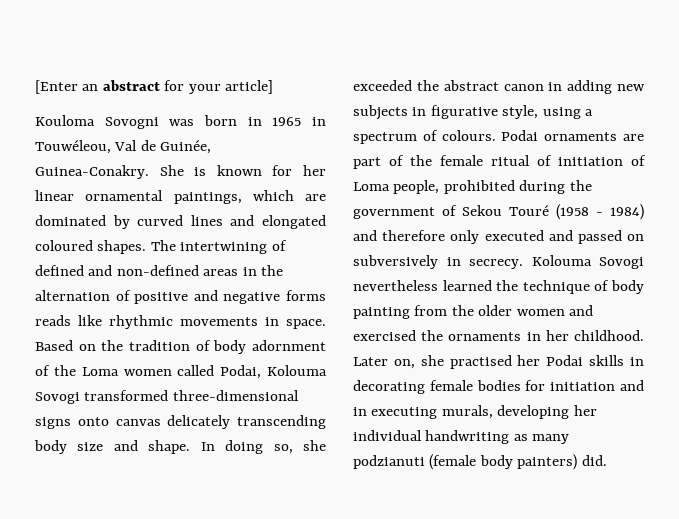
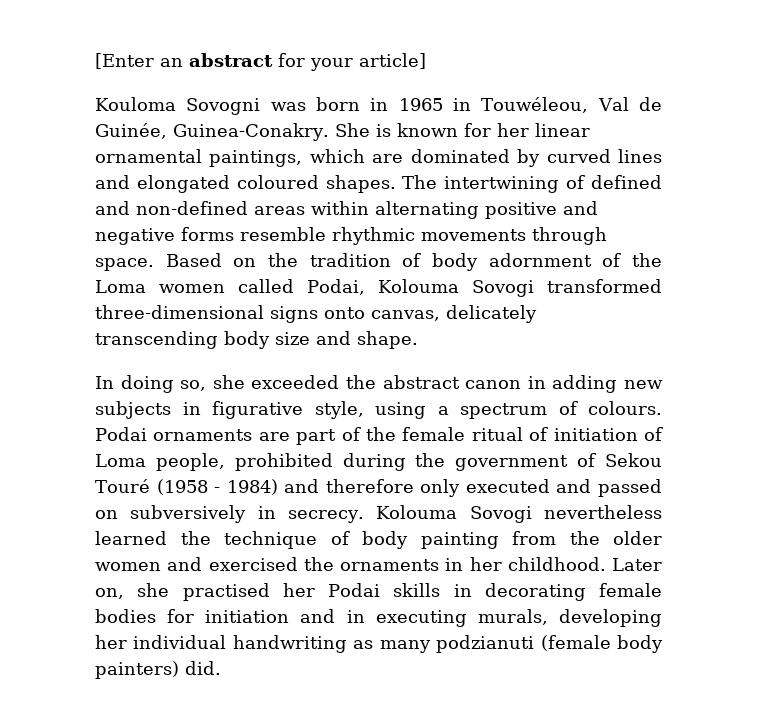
[242,265,284,276] [35,290,131,301] in the alternation of -> [311,201,479,219] within alternating
[35,315,102,326] reads like -> [240,227,326,241] resemble
[265,317,279,326] in -> [532,227,607,245] through
[115,419,161,426] canvas -> [371,310,440,321] canvas,
(191, 447) none -> (418, 340) //

